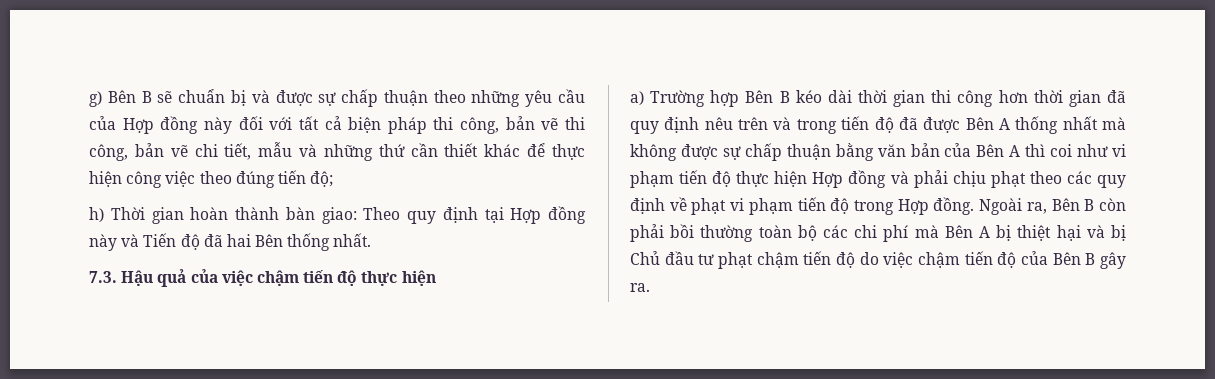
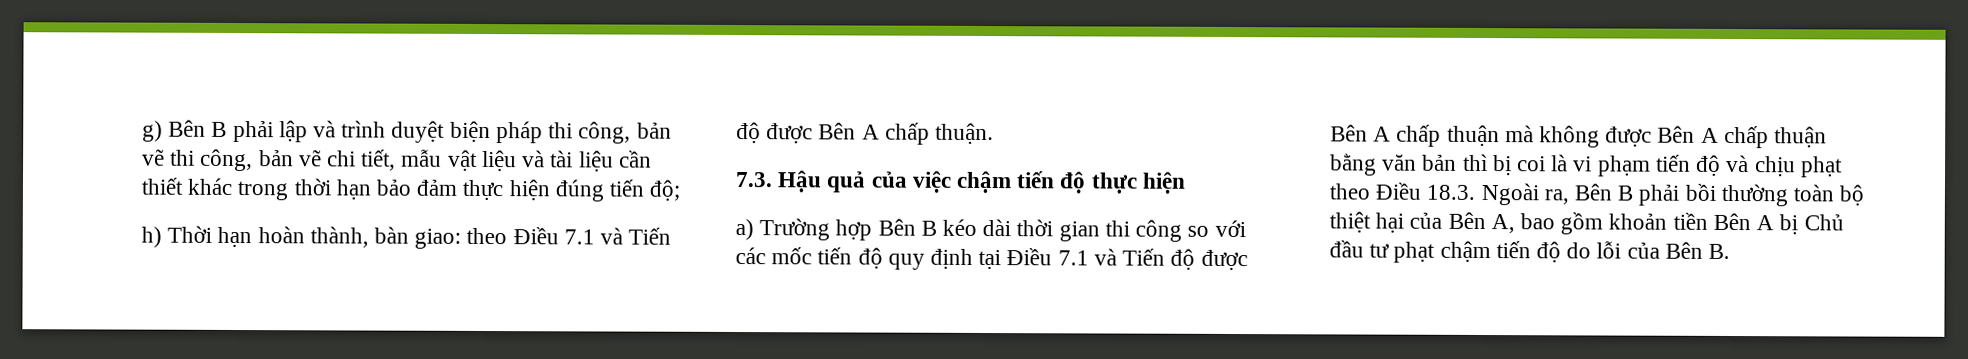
[157,89,585,107] [89,116,342,134] sẽ chuẩn bị và được sự chấp thuận theo những yêu cầu của Hợp đồng này đối với tất cả -> [232,120,446,143] phải lập và trình duyệt
[299,143,586,161] [89,171,232,188] và những thứ cần thiết khác để thực hiện công việc theo -> [447,149,652,172] [141,177,550,201] vật liệu và tài liệu cần thiết khác trong thời hạn bảo đảm thực hiện
[151,206,586,224] [89,233,372,251] gian hoàn thành bàn giao: Theo quy định tại Hợp đồng này và Tiến độ đã hai Bên thống nhất. -> [217,226,672,249] [736,122,995,145] hạn hoàn thành, bàn giao: theo Điều 7.1 và Tiến độ được Bên A chấp thuận.
[998,90,1127,107] [630,116,1098,134] hơn thời gian đã quy định nêu trên và trong tiến độ đã được Bên A thống nhất -> [1187,219,1246,238] [735,247,1248,271] [1330,124,1500,147] so với các mốc tiến độ quy định tại Điều 7.1 và Tiến độ được Bên A chấp thuận
[722,146,741,160] sự -> [1657,125,1719,143] Bên A
[944,143,1126,157] [630,170,1126,188] [630,197,975,215] của Bên A thì coi như vi phạm tiến độ thực hiện Hợp đồng và phải chịu phạt theo các quy định về phạt vi phạm tiến độ trong Hợp đồng. -> [1462,153,1843,178] [1329,182,1476,200] thì bị coi là vi phạm tiến độ và chịu phạt theo Điều 18.3.
[1099,198,1126,211] còn -> (1634, 193) none
[823,225,1105,242] các chi phí mà Bên A bị thiệt hại và -> [1329,211,1775,235] thiệt hại của Bên A, bao gồm khoản tiền Bên A
[883,251,1126,269] [630,283,650,292] việc chậm tiến độ của Bên B gây ra. -> [1596,241,1731,259] lỗi của Bên B.

